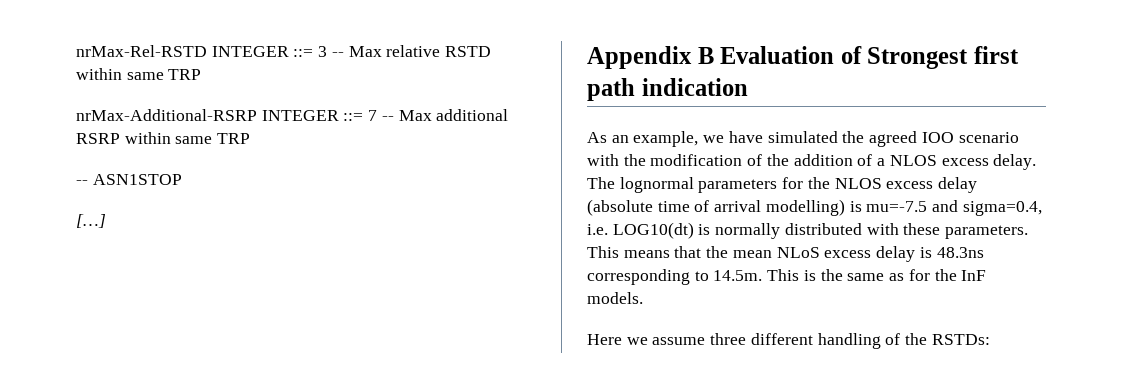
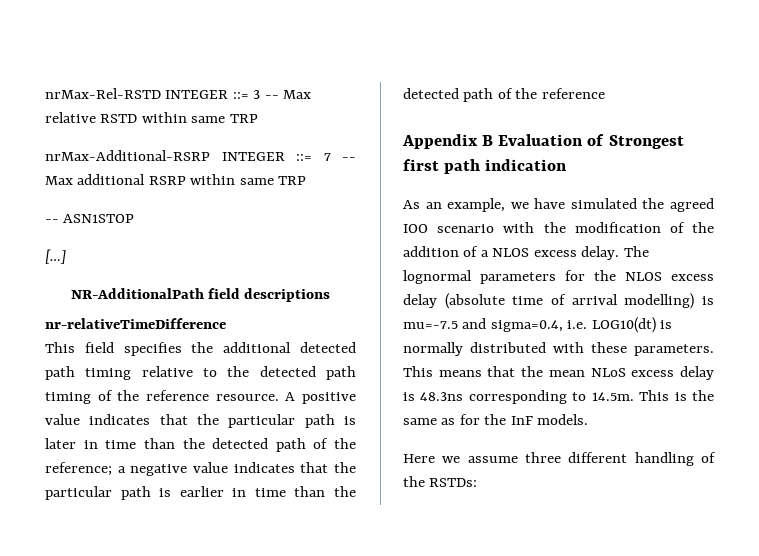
(106, 221) none -> [70,288,331,302] [45,318,226,329] [45,342,357,356] [45,366,356,380] [45,390,356,404] [45,414,356,428] [45,438,356,452] [45,462,356,476] [45,486,356,500] [403,88,605,102] // NR-AdditionalPath field descriptions // nr-relativeTimeDifference // This field specifies the additional detected path timing relative to the detected path timing of the reference resource. A positive value indicates that the particular path is later in time than the detected path of the reference; a negative value indicates that the particular path is earlier in time than the detected path of the reference

